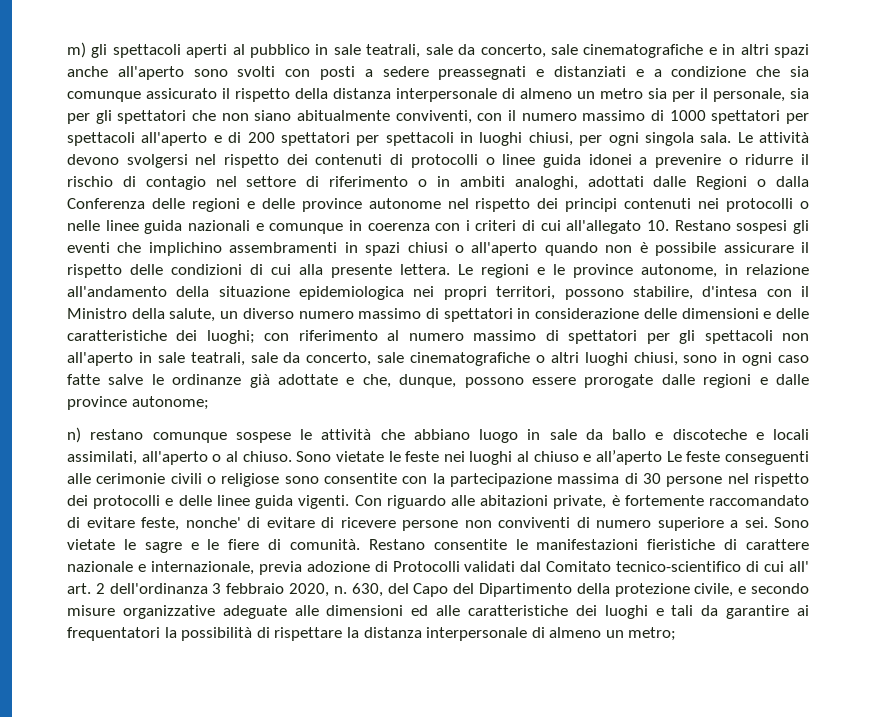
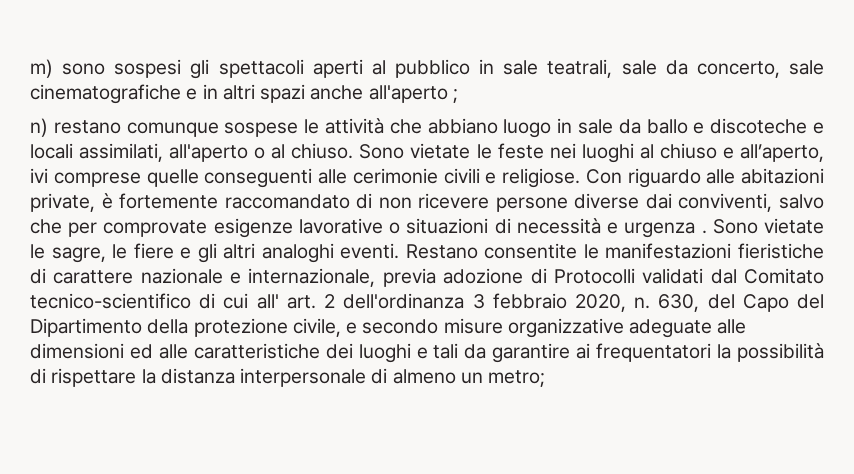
(86, 50) none -> [62,59,182,78] sono sospesi
[193,66,809,80] [67,88,809,102] [67,110,809,124] [67,132,809,146] [67,154,809,168] [67,176,810,190] [67,198,810,212] [67,220,809,234] [67,242,810,256] [67,264,809,278] [67,286,810,300] [67,308,809,322] [67,330,809,344] [67,352,809,366] [67,374,809,388] [67,396,209,410] sono svolti con posti a sedere preassegnati e distanziati e a condizione che sia comunque assicurato il rispetto della distanza interpersonale di almeno un metro sia per il personale, sia per gli spettatori che non siano abitualmente conviventi, con il numero massimo di 1000 spettatori per spettacoli all'aperto e di 200 spettatori per spettacoli in luoghi chiusi, per ogni singola sala. Le attività devono svolgersi nel rispetto dei contenuti di protocolli o linee guida idonei a prevenire o ridurre il rischio di contagio nel settore di riferimento o in ambiti analoghi, adottati dalle Regioni o dalla Conferenza delle regioni e delle province autonome nel rispetto dei principi contenuti nei protocolli o nelle linee guida nazionali e comunque in coerenza con i criteri di cui all'allegato 10. Restano sospesi gli eventi che implichino assembramenti in spazi chiusi o all'aperto quando non è possibile assicurare il rispetto delle condizioni di cui alla presente lettera. Le regioni e le province autonome, in relazione all'andamento della situazione epidemiologica nei propri territori, possono stabilire, d'intesa con il Ministro della salute, un diverso numero massimo di spettatori in considerazione delle dimensioni e delle caratteristiche dei luoghi; con riferimento al numero massimo di spettatori per gli spettacoli non all'aperto in sale teatrali, sale da concerto, sale cinematografiche o altri luoghi chiusi, sono in ogni caso fatte salve le ordinanze già adottate e che, dunque, possono essere prorogate dalle regioni e dalle province autonome; -> [452,88,458,103] ;
[596,450,809,465] [67,473,810,487] [67,495,350,509] all’aperto Le feste conseguenti alle cerimonie civili o religiose sono consentite con la partecipazione massima di 30 persone nel rispetto dei protocolli e delle linee guida vigenti. -> [740,144,825,162] [30,168,580,188] all’aperto, ivi comprese quelle conseguenti alle cerimonie civili e religiose.
[86,517,809,531] [67,539,360,553] evitare feste, nonche' di evitare di ricevere persone non conviventi di numero superiore a sei. Sono vietate le sagre e le fiere di comunità. -> [378,193,824,212] [30,218,825,238] [30,243,400,263] non ricevere persone diverse dai conviventi, salvo che per comprovate esigenze lavorative o situazioni di necessità e urgenza . Sono vietate le sagre, le fiere e gli altri analoghi eventi.

